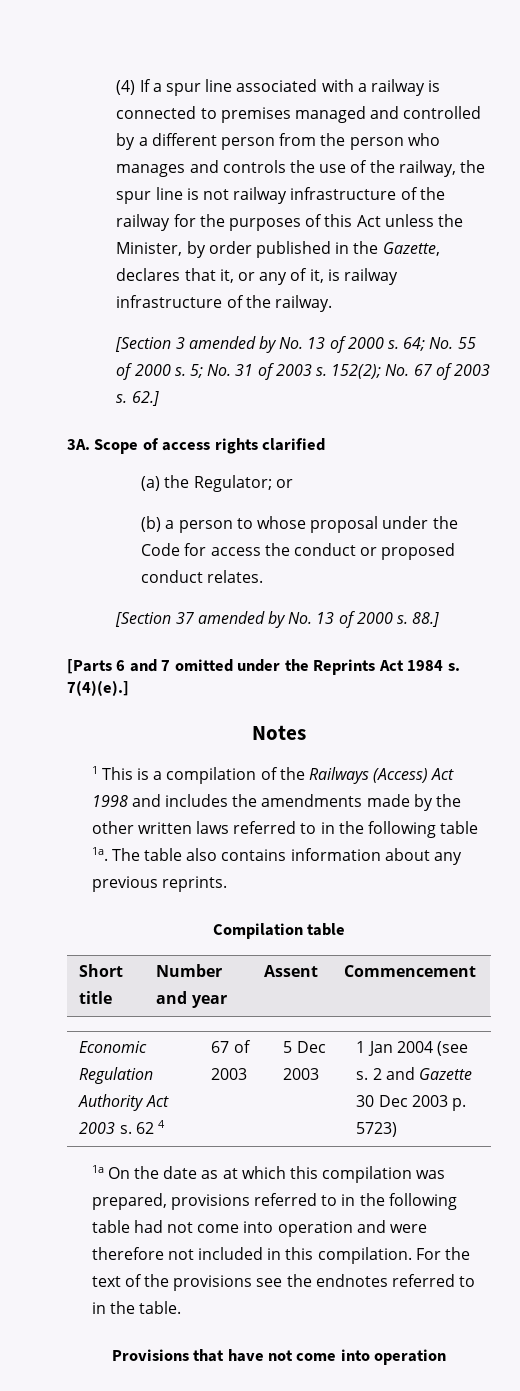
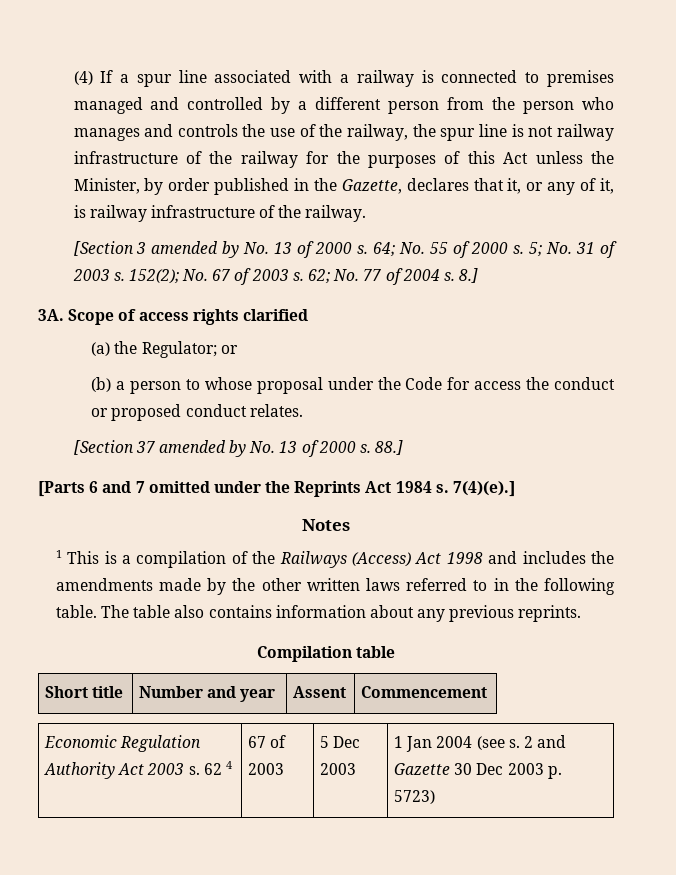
[131,391,159,406] 62.] -> [307,268,479,285] 62; No. 77 of 2004 s. 8.]
[440,821,479,834] [91,847,108,861] table 1a. -> [55,605,97,618] table.
[91,1165,446,1183] [91,1193,457,1210] [91,1220,428,1237] [91,1247,471,1264] [91,1274,476,1291] [91,1301,182,1314] [111,1349,447,1365] // 1a On the date as at which this compilation was prepared, provisions referred to in the following table had not come into operation and were therefore not included in this compilation. For the text of the provisions see the endnotes referred to in the table. // Provisions that have not come into operation -> (436, 797) none

